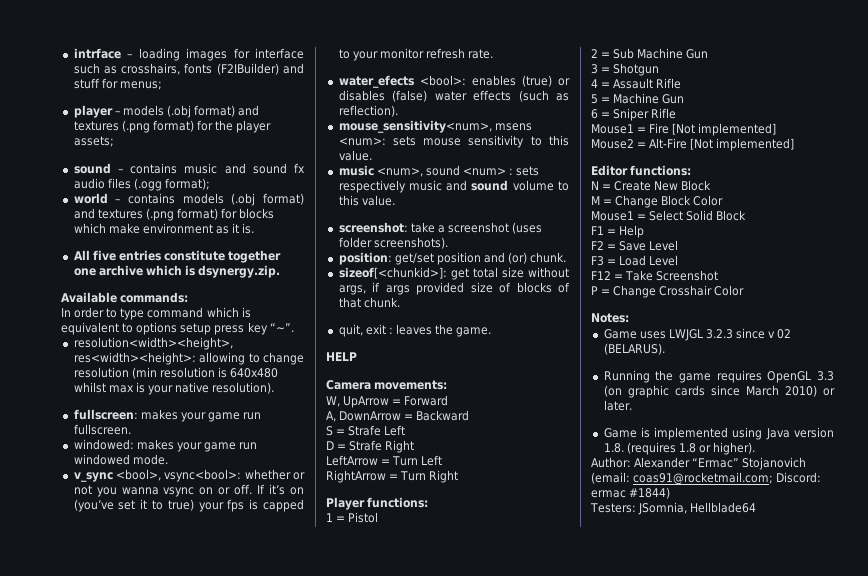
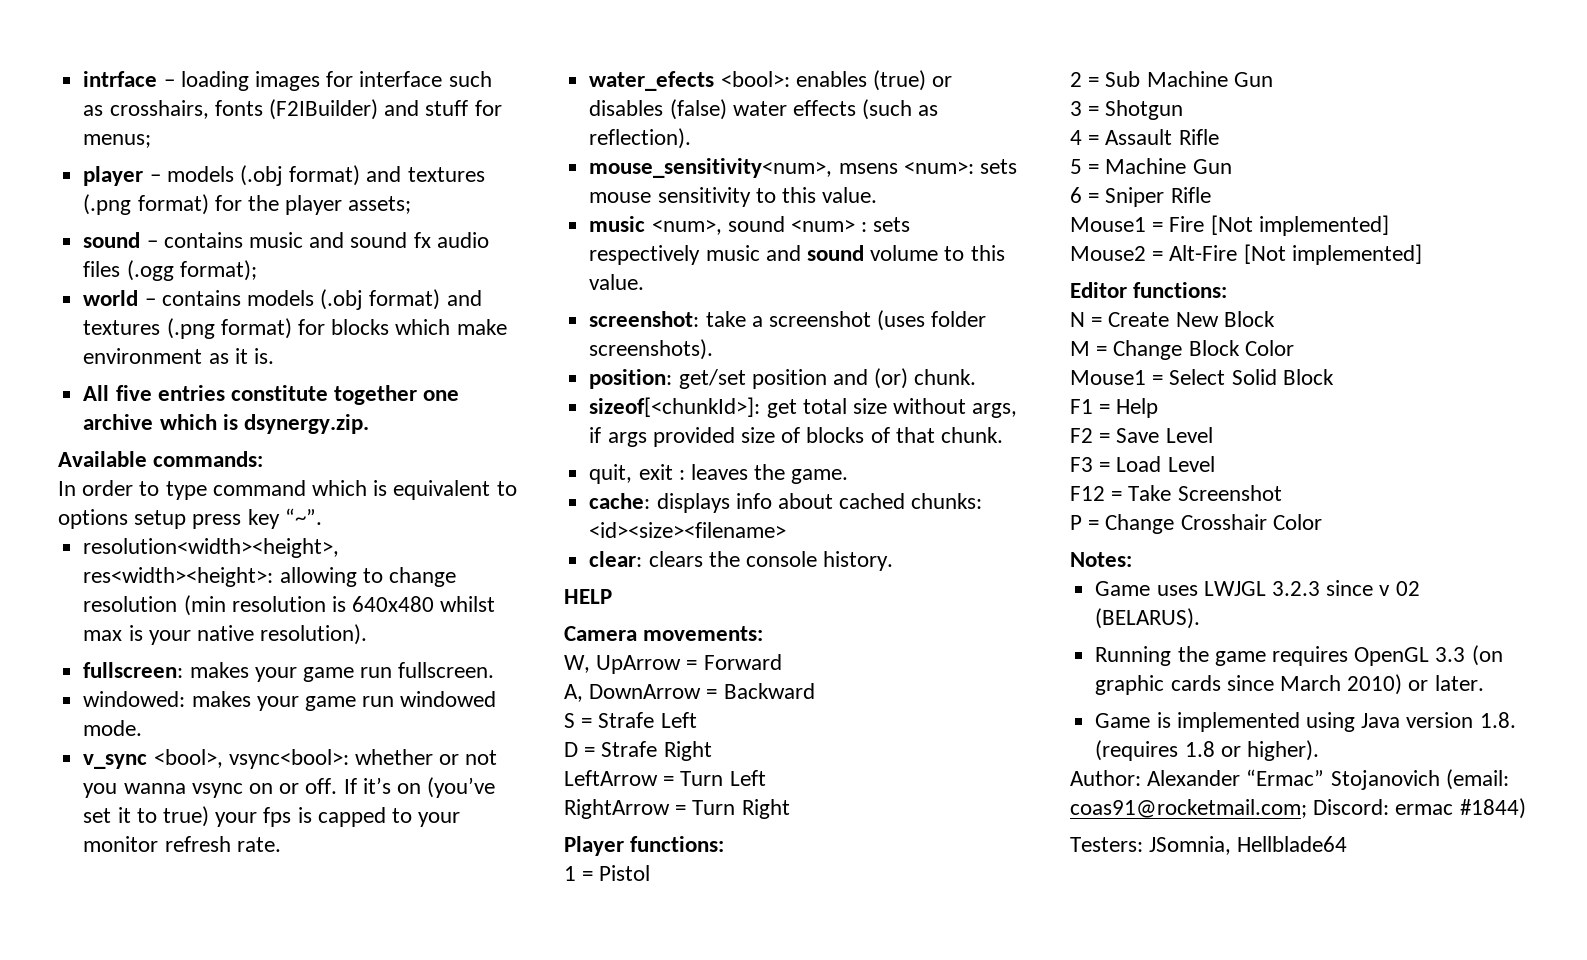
[338,267,447,279] sizeof[<chunkid>]: -> [589,397,761,417] sizeof[<chunkId>]:
(492, 332) none -> [589,493,983,513] [589,522,787,538] [589,551,894,571] // cache: displays info about cached chunks: <id><size><filename> // clear: clears the console history.

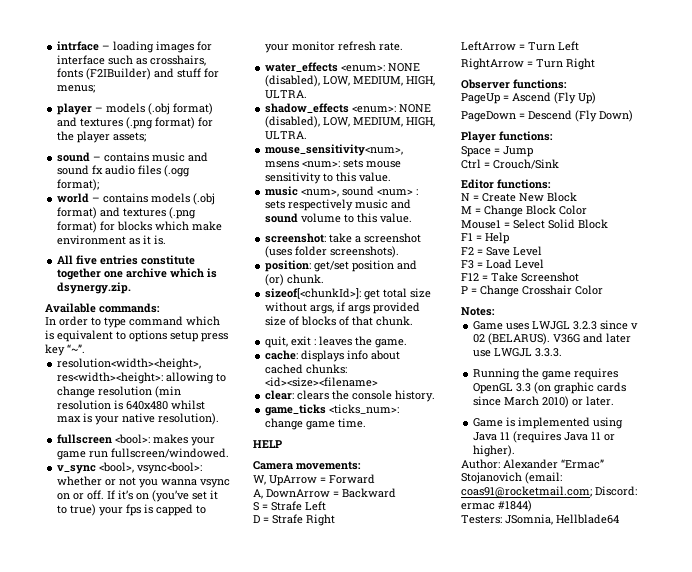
[83,662,495,682] [83,691,497,711] [83,720,143,736] fullscreen: makes your game run fullscreen. // windowed: makes your game run windowed mode. -> [57,434,216,446] [57,448,230,460] fullscreen <bool>: makes your game run fullscreen/windowed.
[589,70,953,91] [589,99,939,120] [589,128,692,149] water_efects <bool>: enables (true) or disables (false) water effects (such as reflection). -> [265,62,421,72] [265,75,436,87] [265,90,308,99] [265,103,432,113] [265,116,436,128] [265,131,308,140] water_effects <enum>: NONE (disabled), LOW, MEDIUM, HIGH, ULTRA. // shadow_effects <enum>: NONE (disabled), LOW, MEDIUM, HIGH, ULTRA.
(894, 561) none -> [265,404,400,416] [265,418,367,430] // game_ticks <ticks_num>: change game time.
[564,836,725,856] [564,865,651,881] [1070,71,1273,87] [1070,100,1184,120] [1070,129,1219,145] [1070,158,1232,174] [1070,187,1211,207] [1070,215,1389,236] [1070,244,1422,265] Player functions: // 1 = Pistol // 2 = Sub Machine Gun // 3 = Shotgun // 4 = Assault Rifle // 5 = Machine Gun // 6 = Sniper Rifle // Mouse1 = Fire [Not implemented] // Mouse2 = Alt-Fire [Not implemented] -> [461,79,567,89] [461,92,596,104] [461,110,633,122] [461,131,553,143] [461,146,533,157] [461,159,559,169] Observer functions: // PageUp = Ascend (Fly Up) // PageDown = Descend (Fly Down) // Player functions: // Space = Jump // Ctrl = Crouch/Sink
(1201, 618) none -> [553,333,632,343] [473,348,563,357] V36G and later use LWGJL 3.3.3.
[1406,712,1516,728] [1095,740,1215,761] version 1.8. (requires 1.8 -> [500,431,602,443] 11 (requires Java 11

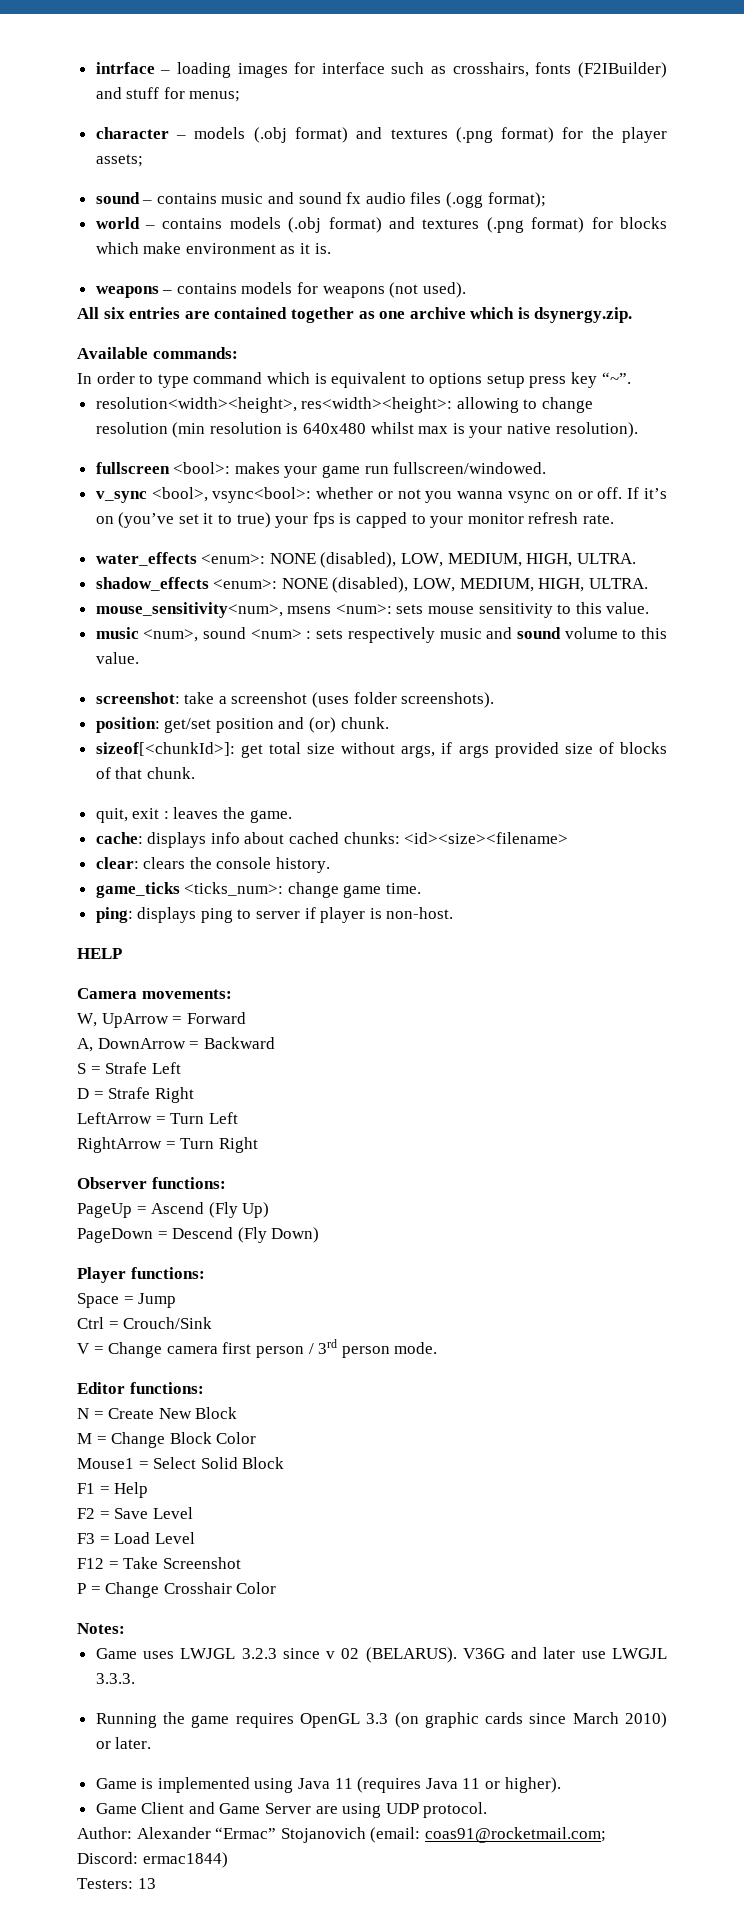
[57,103,93,115] player -> [95,127,169,139] character
[57,255,196,265] [57,268,102,280] All five entries constitute together -> [95,282,466,298] [77,307,375,323] weapons – contains models for weapons (not used). // All six entries are contained together as
(367, 423) none -> [95,907,454,923] // ping: displays ping to server if player is non-host.
(559, 164) none -> [77,1339,438,1358] // V = Change camera first person / 3rd person mode.
(516, 451) none -> [95,1802,488,1818] // Game Client and Game Server are using UDP protocol.
[461,500,532,512] ermac #1844) -> [142,1852,228,1868] ermac1844)
[505,514,619,525] JSomnia, Hellblade64 -> [137,1878,156,1889] 13

